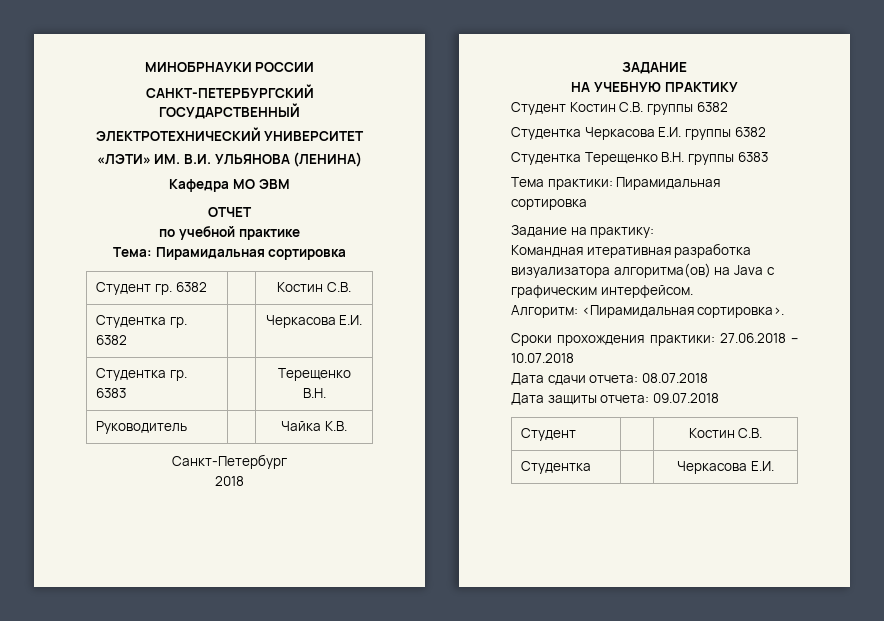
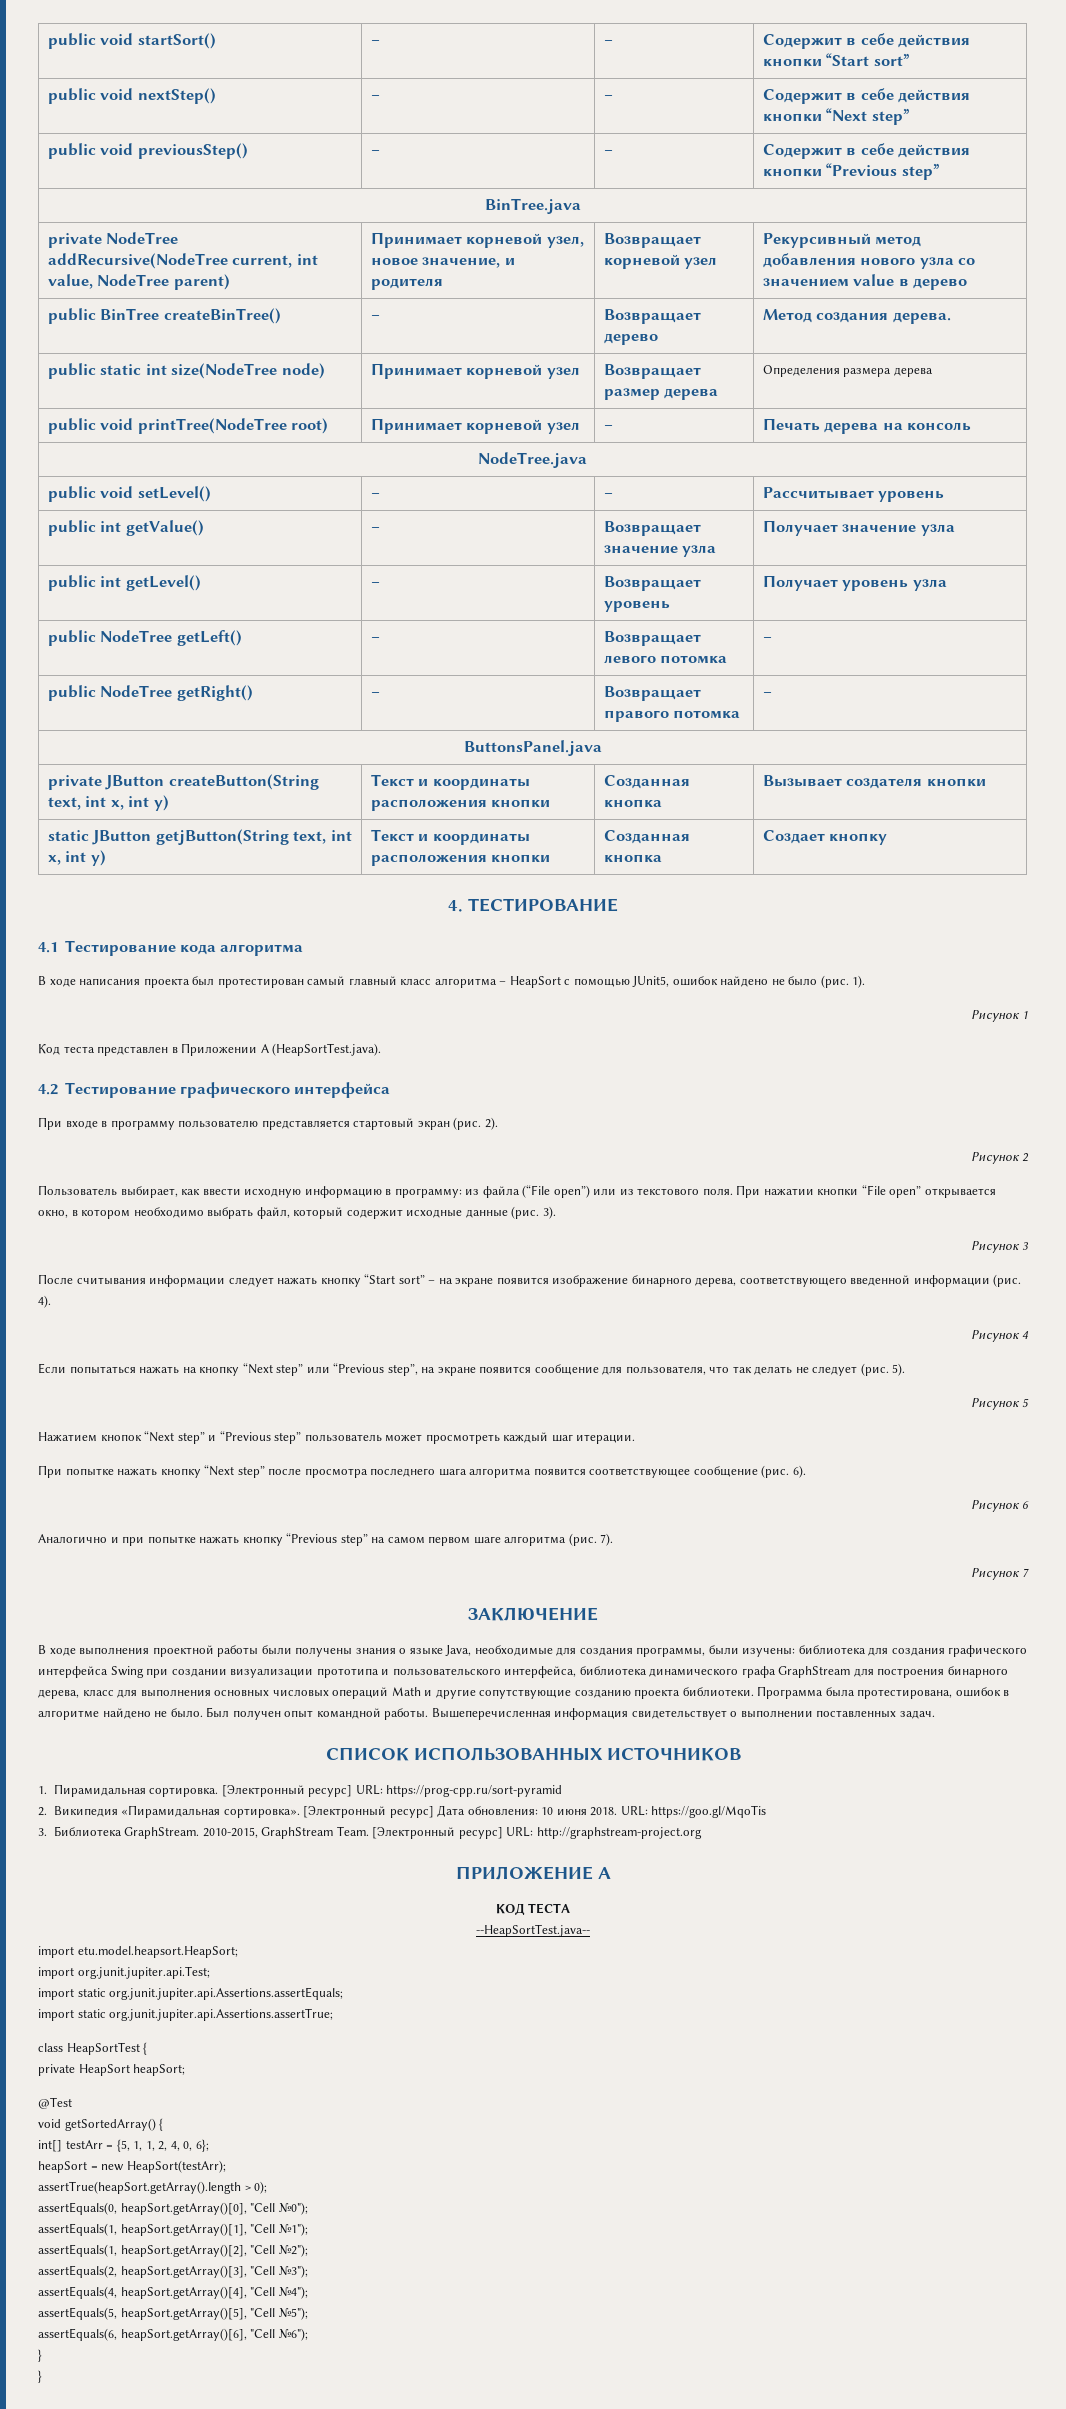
[144,62,315,72] [145,84,314,98] [159,103,300,119] [95,127,365,142] [96,152,363,167] [169,179,290,192] [208,207,252,217] [159,226,300,240] [112,247,347,260] [96,282,207,295] [277,282,351,292] [96,315,187,328] [96,335,128,345] [265,315,363,328] [96,368,187,381] [96,388,127,398] [277,368,351,381] [302,388,326,398] [96,421,188,434] [281,421,347,431] [172,454,287,469] [215,476,244,486] [622,62,687,74] [571,82,738,92] [511,102,728,115] [511,127,766,140] [511,152,768,165] [511,177,721,190] [511,199,587,210] [511,225,655,238] [511,243,752,258] [511,263,775,278] [511,285,693,298] [511,305,785,318] [511,333,798,346] [511,353,574,363] [511,373,708,385] [511,393,719,405] [521,428,577,441] [688,428,763,438] [521,461,592,474] [677,461,774,474] МИНОБРНАУКИ РОССИИ // САНКТ-ПЕТЕРБУРГСКИЙ ГОСУДАРСТВЕННЫЙ // ЭЛЕКТРОТЕХНИЧЕСКИЙ УНИВЕРСИТЕТ // «ЛЭТИ» ИМ. В.И. УЛЬЯНОВА (ЛЕНИНА) // Кафедра МО ЭВМ // ОТЧЕТ // по учебной практике // Тема: Пирамидальная сортировка // Студент гр. 6382 | | Костин С.В. // Студентка гр. 6382 | | Черкасова Е.И. // Студентка гр. 6383 | | Терещенко В.Н. // Руководитель | | Чайка К.В. // Санкт-Петербург // 2018 // ЗАДАНИЕ // НА УЧЕБНУЮ ПРАКТИКУ // Студент Костин С.В. группы 6382 // Студентка Черкасова Е.И. группы 6382 // Студентка Терещенко В.Н. группы 6383 // Тема практики: Пирамидальная сортировка // Задание на практику: // Командная итеративная разработка визуализатора алгоритма(ов) на Java с графическим интерфейсом. // Алгоритм: <Пирамидальная сортировка>. // Сроки прохождения практики: 27.06.2018 – 10.07.2018 // Дата сдачи отчета: 08.07.2018 // Дата защиты отчета: 09.07.2018 // Студент | | Костин С.В. // Студентка | | Черкасова Е.И. -> [47,33,216,49] [370,40,380,45] [603,40,613,45] [762,33,971,49] [762,53,909,66] [47,88,216,104] [370,95,380,100] [603,95,613,100] [762,88,971,104] [762,108,909,125] [47,143,248,159] [370,150,380,155] [603,150,613,155] [762,143,971,159] [762,163,939,180] [484,198,581,214] [47,232,179,248] [47,253,318,269] [47,274,230,290] [370,232,584,248] [370,257,515,268] [370,278,443,290] [603,233,701,248] [603,254,718,269] [762,233,922,248] [762,253,976,269] [762,274,968,290] [47,308,281,324] [370,315,380,320] [603,309,701,324] [603,333,658,345] [762,309,951,324] [47,363,325,379] [370,363,580,379] [603,364,701,379] [603,388,719,400] [762,365,933,377] [47,418,329,434] [370,418,580,434] [603,425,613,430] [762,418,972,434] [478,452,587,468] [47,486,211,502] [370,493,380,498] [603,493,613,498] [762,487,945,502] [47,520,204,536] [370,527,380,532] [603,521,701,536] [603,545,717,557] [762,520,955,536] [47,575,201,591] [370,582,380,587] [603,576,701,591] [603,600,670,612] [762,575,947,591] [47,630,242,646] [370,637,380,642] [603,631,701,646] [603,655,728,664] [762,637,772,642] [47,685,253,701] [370,692,380,697] [603,686,701,701] [603,710,741,722] [762,692,772,697] [463,740,602,756] [47,774,319,790] [47,795,169,811] [370,774,530,790] [370,799,551,811] [603,775,690,789] [603,799,662,807] [762,775,986,789] [47,829,352,845] [47,850,106,866] [370,829,530,845] [370,854,551,866] [603,830,690,844] [603,854,662,862] [762,830,888,845] [448,898,618,912] [38,940,304,956] [38,975,866,988] [971,1010,1028,1022] [38,1043,382,1056] [38,1082,391,1098] [38,1117,498,1130] [971,1152,1029,1164] [38,1185,996,1198] [38,1206,556,1219] [971,1241,1029,1253] [38,1274,1022,1287] [38,1295,51,1308] [971,1330,1029,1342] [38,1363,906,1376] [971,1398,1029,1410] [38,1431,636,1444] [38,1465,806,1478] [971,1500,1029,1512] [38,1533,614,1546] [971,1568,1029,1580] [468,1607,598,1621] [38,1645,1028,1657] [38,1666,1008,1678] [38,1686,1010,1699] [38,1707,935,1720] [325,1747,741,1761] [38,1784,563,1797] [38,1805,767,1818] [38,1826,702,1839] [455,1866,611,1880] [495,1903,571,1915] [476,1924,590,1937] [38,1946,238,1958] [38,1966,210,1979] [38,1987,344,2000] [38,2008,334,2021] [38,2042,148,2055] [38,2064,186,2076] [38,2097,72,2109] [38,2118,164,2131] [38,2139,209,2152] [38,2160,226,2173] [38,2181,268,2194] [38,2202,308,2215] [38,2223,308,2236] [38,2244,308,2257] [38,2265,308,2278] [38,2286,308,2299] [38,2307,308,2320] [38,2328,308,2341] [38,2349,42,2362] [38,2370,42,2383] public void startSort() | – | – | Содержит в себе действия кнопки “Start sort” // public void nextStep() | – | – | Содержит в себе действия кнопки “Next step” // public void previousStep() | – | – | Содержит в себе действия кнопки “Previous step” // BinTree.java // private NodeTree addRecursive(NodeTree current, int value, NodeTree parent) | Принимает корневой узел, новое значение, и родителя | Возвращает корневой узел | Рекурсивный метод добавления нового узла со значением value в дерево // public BinTree createBinTree() | – | Возвращает дерево | Метод создания дерева. // public static int size(NodeTree node) | Принимает корневой узел | Возвращает размер дерева | Определения размера дерева // public void printTree(NodeTree root) | Принимает корневой узел | – | Печать дерева на консоль // NodeTree.java // public void setLevel() | – | – | Рассчитывает уровень // public int getValue() | – | Возвращает значение узла | Получает значение узла // public int getLevel() | – | Возвращает уровень | Получает уровень узла // public NodeTree getLeft() | – | Возвращает левого потомка | – // public NodeTree getRight() | – | Возвращает правого потомка | – // ButtonsPanel.java // private JButton createButton(String text, int x, int y) | Текст и координаты расположения кнопки | Созданная кнопка | Вызывает создателя кнопки // static JButton getjButton(String text, int x, int y) | Текст и координаты расположения кнопки | Созданная кнопка | Создает кнопку // 4. ТЕСТИРОВАНИЕ // 4.1 Тестирование кода алгоритма // В ходе написания проекта был протестирован самый главный класс алгоритма – HeapSort с помощью JUnit5, ошибок найдено не было (рис. 1). // Рисунок 1 // Код теста представлен в Приложении А (HeapSortTest.java). // 4.2 Тестирование графического интерфейса // При входе в программу пользователю представляется стартовый экран (рис. 2). // Рисунок 2 // Пользователь выбирает, как ввести исходную информацию в программу: из файла (“File open”) или из текстового поля. При нажатии кнопки “File open” открывается окно, в котором необходимо выбрать файл, который содержит исходные данные (рис. 3). // Рисунок 3 // После считывания информации следует нажать кнопку “Start sort” – на экране появится изображение бинарного дерева, соответствующего введенной информации (рис. 4). // Рисунок 4 // Если попытаться нажать на кнопку “Next step” или “Previous step”, на экране появится сообщение для пользователя, что так делать не следует (рис. 5). // Рисунок 5 // Нажатием кнопок “Next step” и “Previous step” пользователь может просмотреть каждый шаг итерации. // При попытке нажать кнопку “Next step” после просмотра последнего шага алгоритма появится соответствующее сообщение (рис. 6). // Рисунок 6 // Аналогично и при попытке нажать кнопку “Previous step” на самом первом шаге алгоритма (рис. 7). // Рисунок 7 // ЗАКЛЮЧЕНИЕ // В ходе выполнения проектной работы были получены знания о языке Java, необходимые для создания программы, были изучены: библиотека для создания графического интерфейса Swing при создании визуализации прототипа и пользовательского интерфейса, библиотека динамического графа GraphStream для построения бинарного дерева, класс для выполнения основных числовых операций Math и другие сопутствующие созданию проекта библиотеки. Программа была протестирована, ошибок в алгоритме найдено не было. Был получен опыт командной работы. Вышеперечисленная информация свидетельствует о выполнении поставленных задач. // СПИСОК ИСПОЛЬЗОВАННЫХ ИСТОЧНИКОВ // 1. Пирамидальная сортировка. [Электронный ресурс] URL: https://prog-cpp.ru/sort-pyramid // 2. Википедия «Пирамидальная сортировка». [Электронный ресурс] Дата обновления: 10 июня 2018. URL: https://goo.gl/MqoTis // 3. Библиотека GraphStream. 2010-2015, GraphStream Team. [Электронный ресурс] URL: http://graphstream-project.org // ПРИЛОЖЕНИЕ А // КОД ТЕСТА // --HeapSortTest.java-- // import etu.model.heapsort.HeapSort; // import org.junit.jupiter.api.Test; // import static org.junit.jupiter.api.Assertions.assertEquals; // import static org.junit.jupiter.api.Assertions.assertTrue; // class HeapSortTest { // private HeapSort heapSort; // @Test // void getSortedArray() { // int[] testArr = {5, 1, 1, 2, 4, 0, 6}; // heapSort = new HeapSort(testArr); // assertTrue(heapSort.getArray().length > 0); // assertEquals(0, heapSort.getArray()[0], "Cell №0"); // assertEquals(1, heapSort.getArray()[1], "Cell №1"); // assertEquals(1, heapSort.getArray()[2], "Cell №2"); // assertEquals(2, heapSort.getArray()[3], "Cell №3"); // assertEquals(4, heapSort.getArray()[4], "Cell №4"); // assertEquals(5, heapSort.getArray()[5], "Cell №5"); // assertEquals(6, heapSort.getArray()[6], "Cell №6"); // } // }

